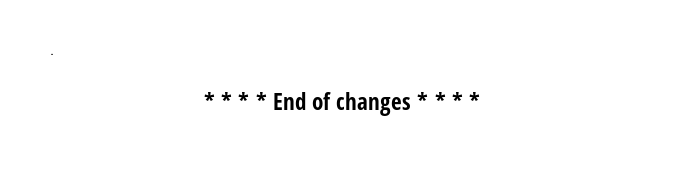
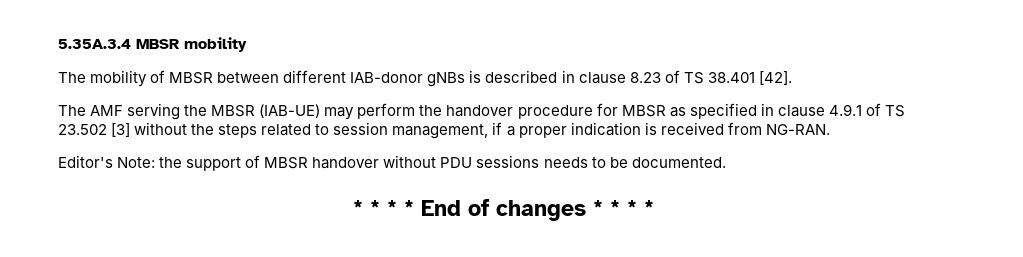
[50,53,54,55] . -> [58,37,247,52] [58,70,792,87] [58,103,905,120] [58,122,830,139] [58,155,726,171] 5.35A.3.4 MBSR mobility // The mobility of MBSR between different IAB-donor gNBs is described in clause 8.23 of TS 38.401 [42]. // The AMF serving the MBSR (IAB-UE) may perform the handover procedure for MBSR as specified in clause 4.9.1 of TS 23.502 [3] without the steps related to session management, if a proper indication is received from NG-RAN. // Editor's Note: the support of MBSR handover without PDU sessions needs to be documented.

